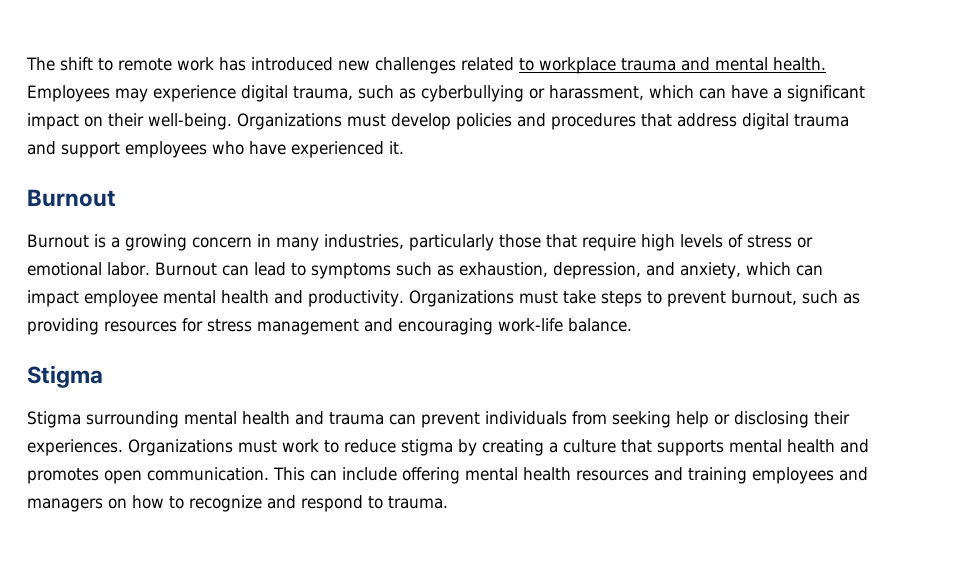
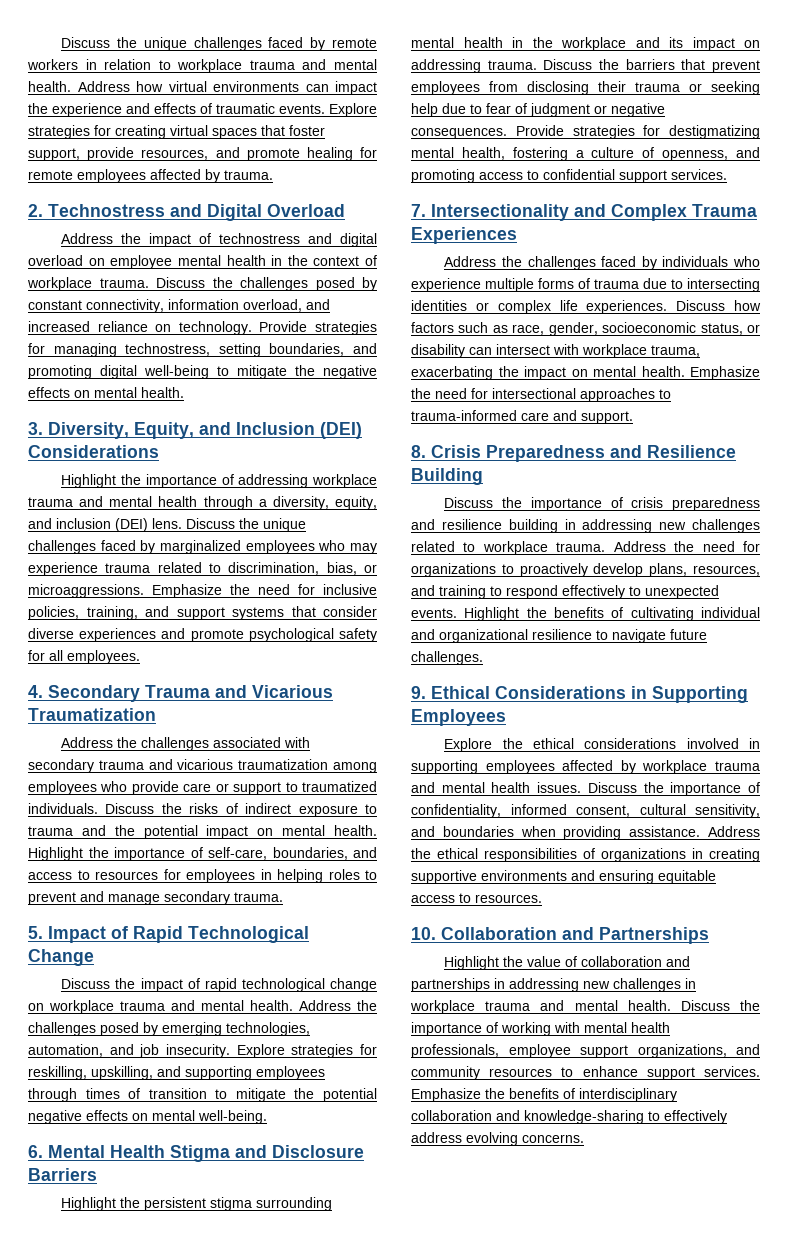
[26,57,514,74] The shift to remote work has introduced new challenges related -> [61,37,378,51] [27,59,152,70] Discuss the unique challenges faced by remote workers in relation
[27,85,865,102] [27,113,849,130] [27,141,404,158] [27,189,116,207] [27,234,813,251] [27,262,823,279] [27,290,860,307] [27,318,632,335] [27,365,103,388] [27,411,850,428] [27,439,869,456] [27,467,868,484] [27,495,448,512] Employees may experience digital trauma, such as cyberbullying or harassment, which can have a significant impact on their well-being. Organizations must develop policies and procedures that address digital trauma and support employees who have experienced it. // Burnout // Burnout is a growing concern in many industries, particularly those that require high levels of stress or emotional labor. Burnout can lead to symptoms such as exhaustion, depression, and anxiety, which can impact employee mental health and productivity. Organizations must take steps to prevent burnout, such as providing resources for stress management and encouraging work-life balance. // Stigma // Stigma surrounding mental health and trauma can prevent individuals from seeking help or disclosing their experiences. Organizations must work to reduce stigma by creating a culture that supports mental health and promotes open communication. This can include offering mental health resources and training employees and managers on how to recognize and respond to trauma. -> [77,81,377,95] [28,103,377,117] [28,125,325,139] [28,147,377,161] [28,169,273,183] [28,204,345,221] [61,233,377,247] [28,255,377,269] [27,277,377,291] [28,299,330,313] [28,321,377,335] [28,343,377,357] [28,365,377,379] [28,387,184,398] [28,422,362,439] [28,445,159,458] [61,474,377,488] [28,496,377,510] [28,518,306,532] [28,540,377,554] [28,562,377,576] [28,584,377,598] [28,606,377,620] [28,628,377,642] [28,650,140,664] [28,685,333,702] [28,708,156,721] [61,737,311,751] [28,759,378,773] [28,781,377,795] [28,803,377,817] [28,825,377,839] [28,847,377,861] [28,869,377,883] [28,891,283,905] [28,926,309,943] [28,949,94,966] [61,978,377,992] [28,1000,377,1014] [28,1022,310,1036] [28,1044,377,1058] [28,1066,325,1080] [28,1088,377,1102] [28,1110,267,1124] [28,1145,364,1162] [28,1168,97,1181] [61,1197,333,1211] [411,37,760,51] [411,59,760,73] [411,81,760,95] [411,103,665,117] [411,125,760,139] [411,147,760,161] [411,169,727,183] [411,204,757,221] [411,227,517,244] [444,256,760,270] [411,278,760,292] [411,300,761,314] [411,322,760,336] [411,344,700,358] [411,366,760,380] [411,388,671,402] [411,410,633,424] [411,445,736,462] [411,468,483,485] [444,497,760,511] [411,519,760,533] [411,541,760,555] [411,563,760,577] [411,585,719,599] [411,607,760,621] [411,629,707,643] [411,651,483,665] [411,686,748,703] [411,709,506,726] [444,738,760,752] [411,760,760,774] [411,782,760,796] [411,804,760,818] [411,826,760,840] [411,848,760,862] [411,870,716,884] [411,893,542,903] [411,927,709,944] [444,956,691,970] [411,978,696,992] [410,1000,760,1014] [411,1022,670,1036] [411,1044,760,1058] [411,1066,760,1080] [411,1088,677,1102] [411,1110,727,1124] [411,1132,584,1146] Address how virtual environments can impact the experience and effects of traumatic events. Explore strategies for creating virtual spaces that foster support, provide resources, and promote healing for remote employees affected by trauma. // 2. Technostress and Digital Overload // Address the impact of technostress and digital overload on employee mental health in the context of workplace trauma. Discuss the challenges posed by constant connectivity, information overload, and increased reliance on technology. Provide strategies for managing technostress, setting boundaries, and promoting digital well-being to mitigate the negative effects on mental health. // 3. Diversity, Equity, and Inclusion (DEI) Considerations // Highlight the importance of addressing workplace trauma and mental health through a diversity, equity, and inclusion (DEI) lens. Discuss the unique challenges faced by marginalized employees who may experience trauma related to discrimination, bias, or microaggressions. Emphasize the need for inclusive policies, training, and support systems that consider diverse experiences and promote psychological safety for all employees. // 4. Secondary Trauma and Vicarious Traumatization // Address the challenges associated with secondary trauma and vicarious traumatization among employees who provide care or support to traumatized individuals. Discuss the risks of indirect exposure to trauma and the potential impact on mental health. Highlight the importance of self-care, boundaries, and access to resources for employees in helping roles to prevent and manage secondary trauma. // 5. Impact of Rapid Technological Change // Discuss the impact of rapid technological change on workplace trauma and mental health. Address the challenges posed by emerging technologies, automation, and job insecurity. Explore strategies for reskilling, upskilling, and supporting employees through times of transition to mitigate the potential negative effects on mental well-being. // 6. Mental Health Stigma and Disclosure Barriers // Highlight the persistent stigma surrounding mental health in the workplace and its impact on addressing trauma. Discuss the barriers that prevent employees from disclosing their trauma or seeking help due to fear of judgment or negative consequences. Provide strategies for destigmatizing mental health, fostering a culture of openness, and promoting access to confidential support services. // 7. Intersectionality and Complex Trauma Experiences // Address the challenges faced by individuals who experience multiple forms of trauma due to intersecting identities or complex life experiences. Discuss how factors such as race, gender, socioeconomic status, or disability can intersect with workplace trauma, exacerbating the impact on mental health. Emphasize the need for intersectional approaches to trauma-informed care and support. // 8. Crisis Preparedness and Resilience Building // Discuss the importance of crisis preparedness and resilience building in addressing new challenges related to workplace trauma. Address the need for organizations to proactively develop plans, resources, and training to respond effectively to unexpected events. Highlight the benefits of cultivating individual and organizational resilience to navigate future challenges. // 9. Ethical Considerations in Supporting Employees // Explore the ethical considerations involved in supporting employees affected by workplace trauma and mental health issues. Discuss the importance of confidentiality, informed consent, cultural sensitivity, and boundaries when providing assistance. Address the ethical responsibilities of organizations in creating supportive environments and ensuring equitable access to resources. // 10. Collaboration and Partnerships // Highlight the value of collaboration and partnerships in addressing new challenges in workplace trauma and mental health. Discuss the importance of working with mental health professionals, employee support organizations, and community resources to enhance support services. Emphasize the benefits of interdisciplinary collaboration and knowledge-sharing to effectively address evolving concerns.

